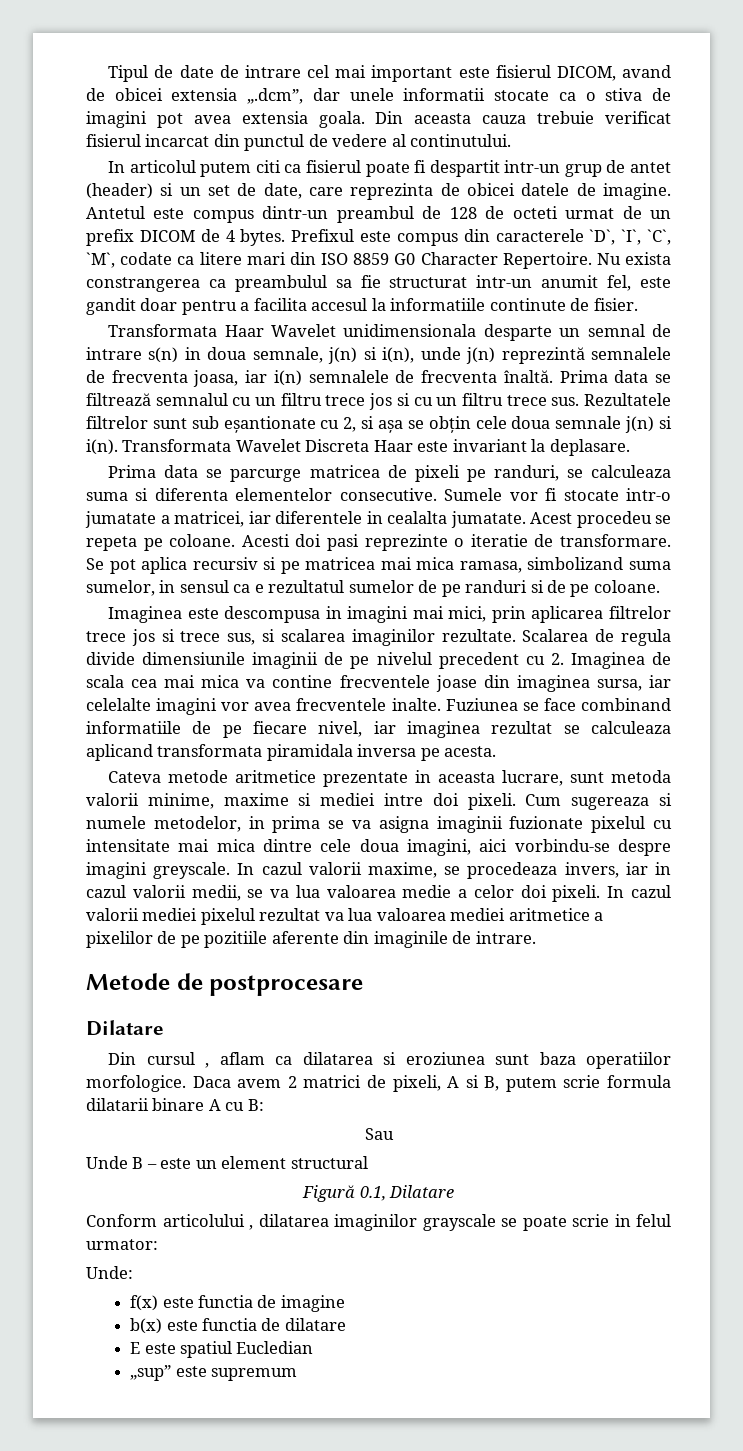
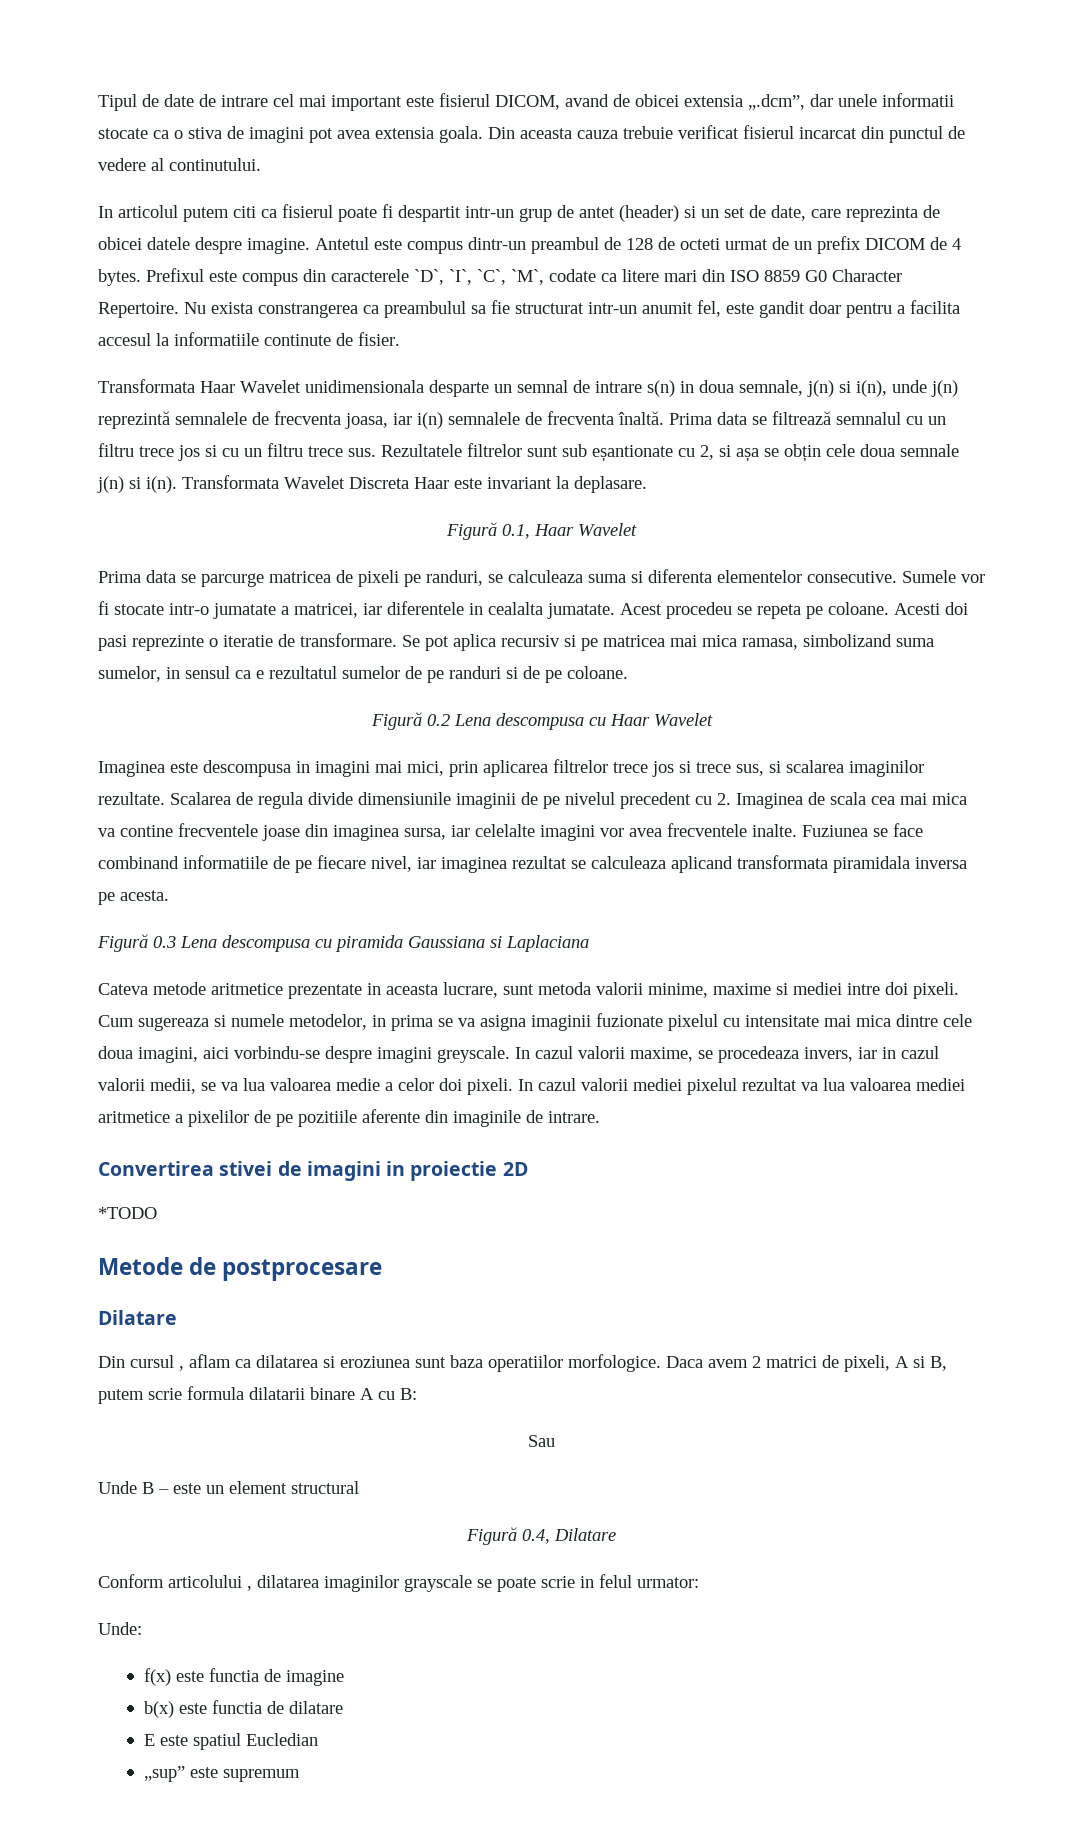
[576,183,596,196] de -> [195,237,242,254] despre
(630, 447) none -> [446,522,637,540] // Figură 0.1, Haar Wavelet
(660, 586) none -> [370,712,713,730] // Figură 0.2 Lena descompusa cu Haar Wavelet
(497, 751) none -> [97,934,589,952] // Figură 0.3 Lena descompusa cu piramida Gaussiana si Laplaciana
(536, 937) none -> [98,1161,528,1181] [98,1207,157,1219] // Convertirea stivei de imagini in proiectie 2D // *TODO
[359,1186,386,1201] 0.1, -> [522,1529,550,1544] 0.4,

